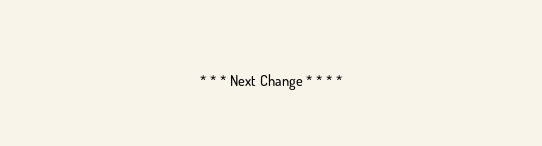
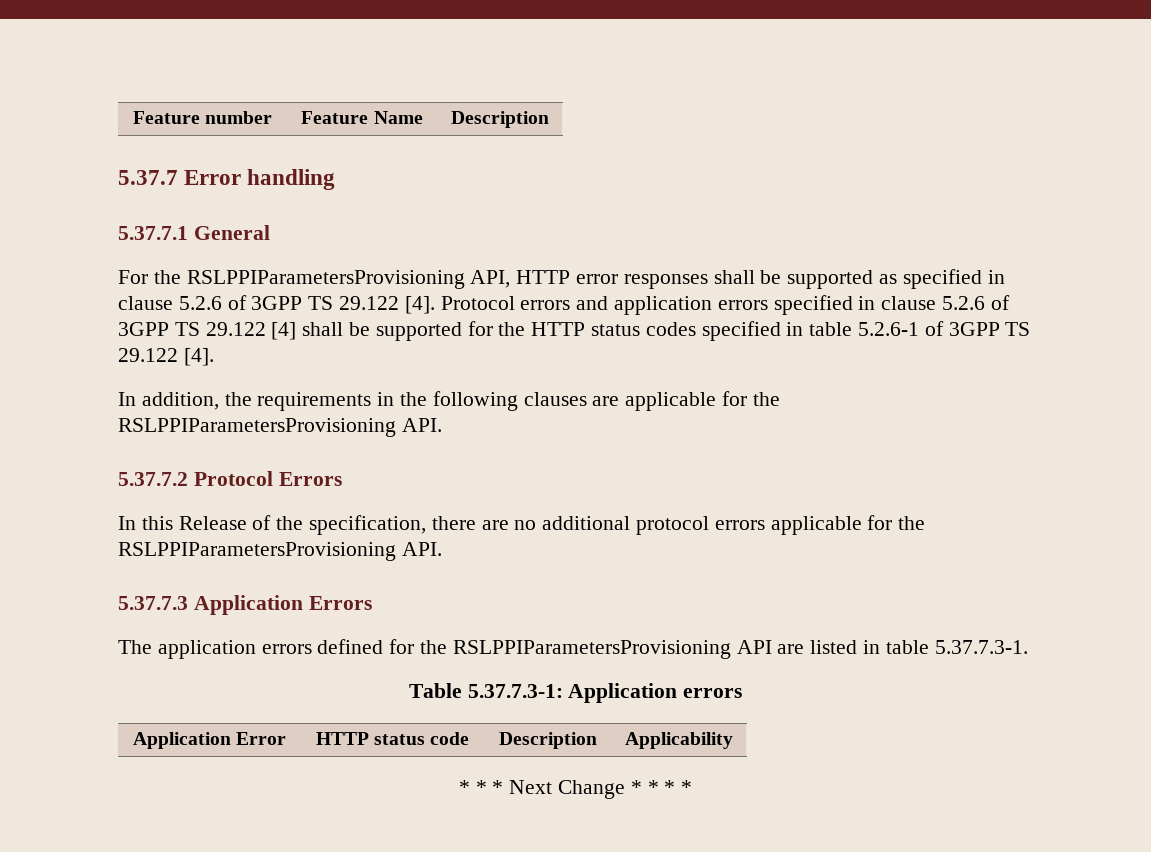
(199, 80) none -> [132,111,273,124] [301,111,423,124] [451,111,549,128] [118,169,336,190] [118,225,270,240] [118,269,1005,289] [118,295,1010,315] [118,321,1031,341] [118,348,214,366] [118,391,780,411] [118,418,442,437] [118,471,342,486] [118,515,926,535] [118,542,442,561] [118,595,372,615] [118,639,1028,659] [408,683,743,703] [132,732,287,749] [315,732,470,745] [498,732,597,749] [624,732,733,749] Feature number | Feature Name | Description // 5.37.7 Error handling // 5.37.7.1 General // For the RSLPPIParametersProvisioning API, HTTP error responses shall be supported as specified in clause 5.2.6 of 3GPP TS 29.122 [4]. Protocol errors and application errors specified in clause 5.2.6 of 3GPP TS 29.122 [4] shall be supported for the HTTP status codes specified in table 5.2.6-1 of 3GPP TS 29.122 [4]. // In addition, the requirements in the following clauses are applicable for the RSLPPIParametersProvisioning API. // 5.37.7.2 Protocol Errors // In this Release of the specification, there are no additional protocol errors applicable for the RSLPPIParametersProvisioning API. // 5.37.7.3 Application Errors // The application errors defined for the RSLPPIParametersProvisioning API are listed in table 5.37.7.3-1. // Table 5.37.7.3-1: Application errors // Application Error | HTTP status code | Description | Applicability //

